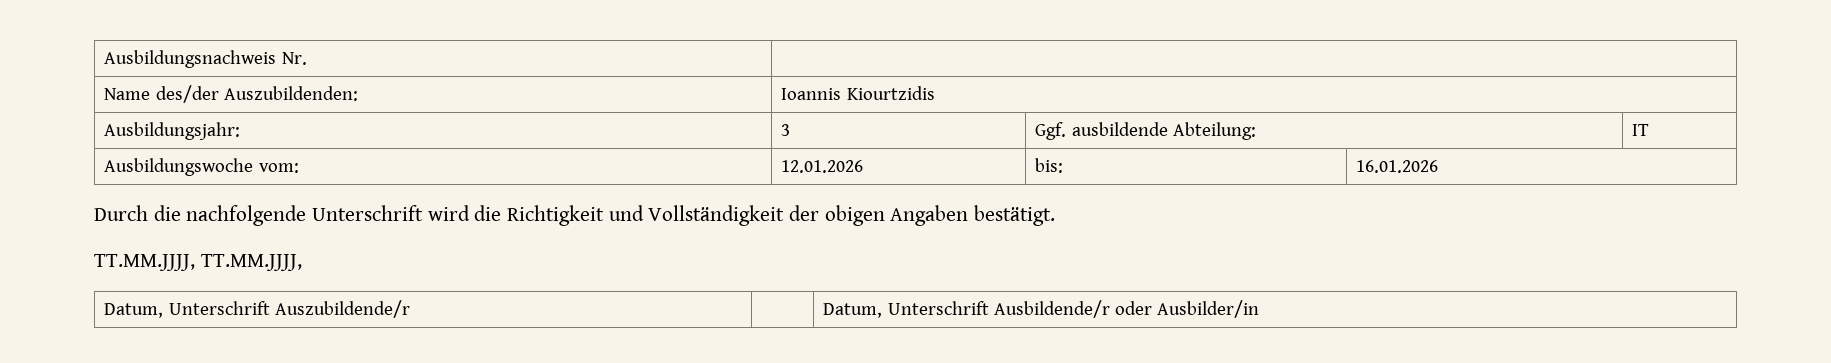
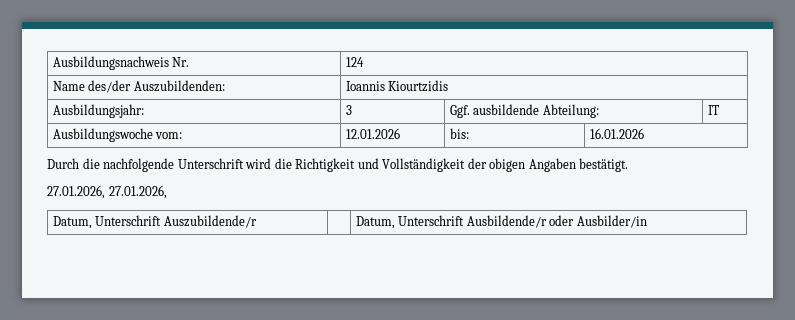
(307, 58) none -> [345,57,364,67] 124
[94,254,302,271] TT.MM.JJJJ, TT.MM.JJJJ, -> [47,185,167,199] 27.01.2026, 27.01.2026,

